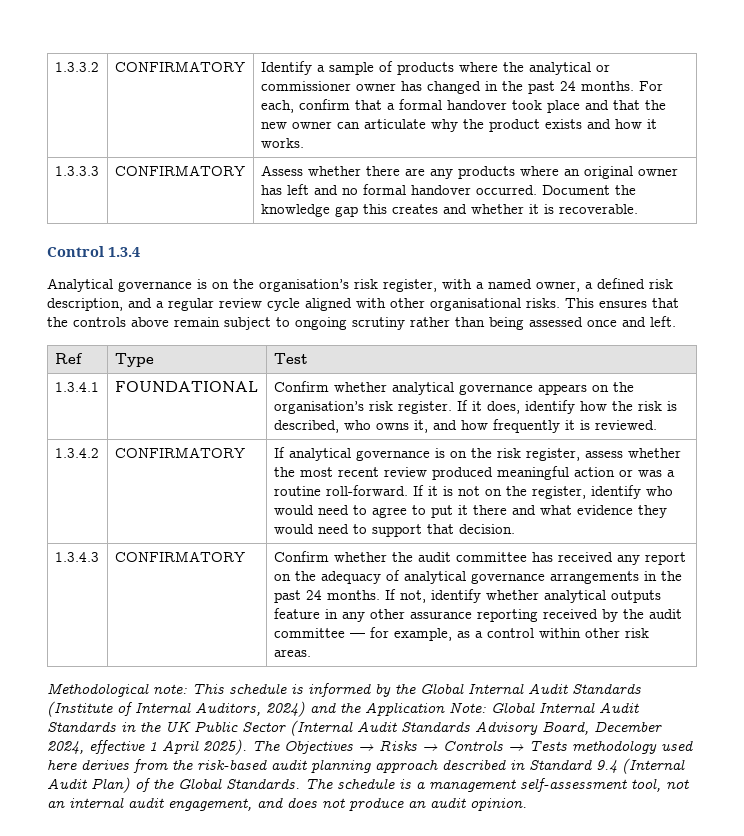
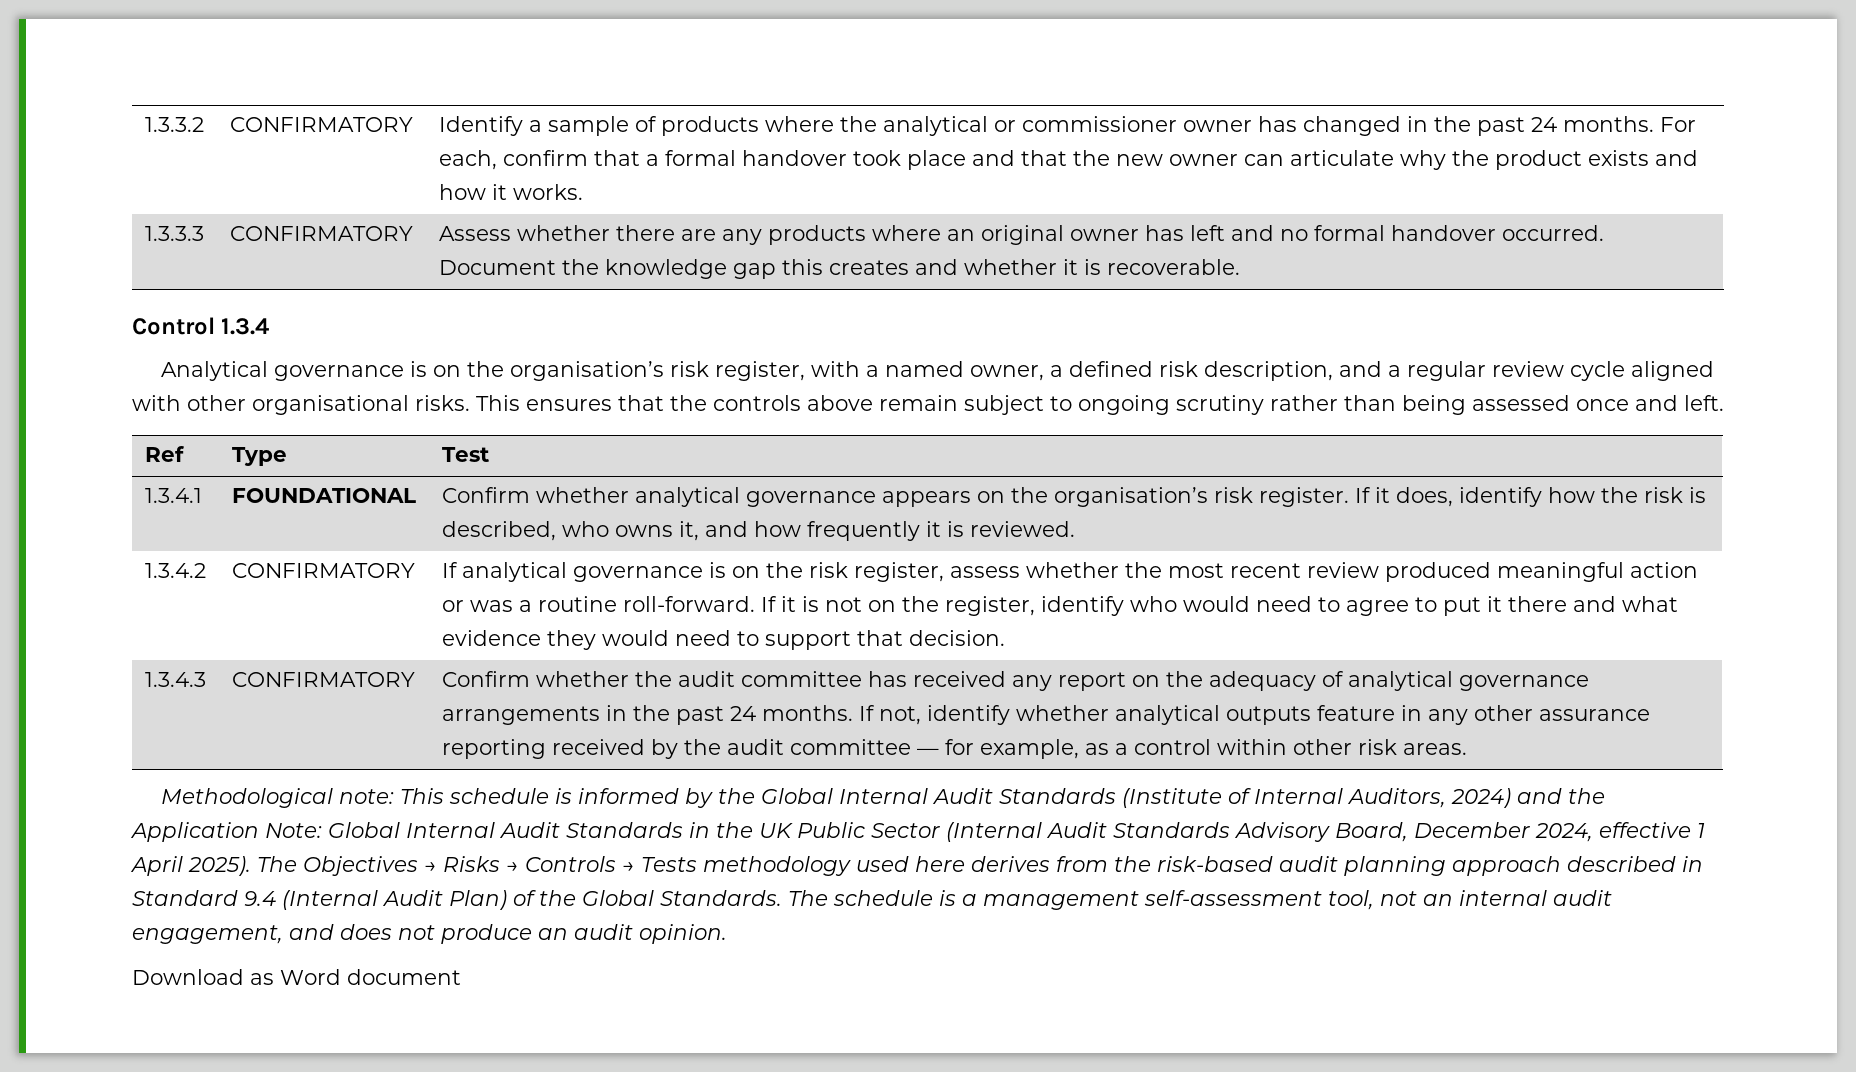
(527, 804) none -> [132,969,461,985] // Download as Word document

